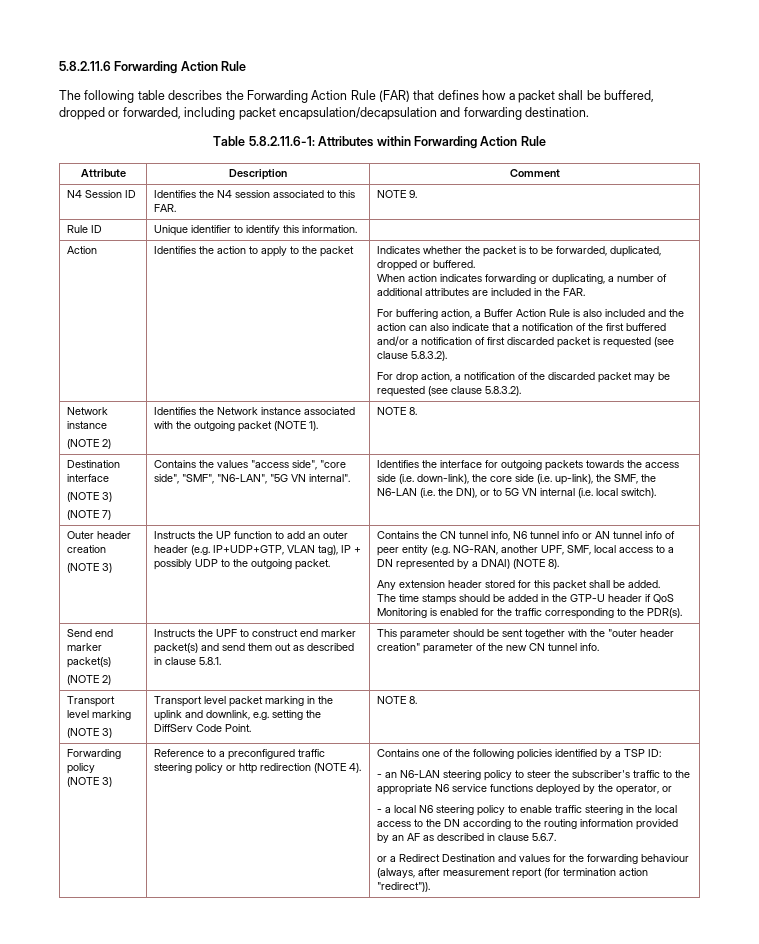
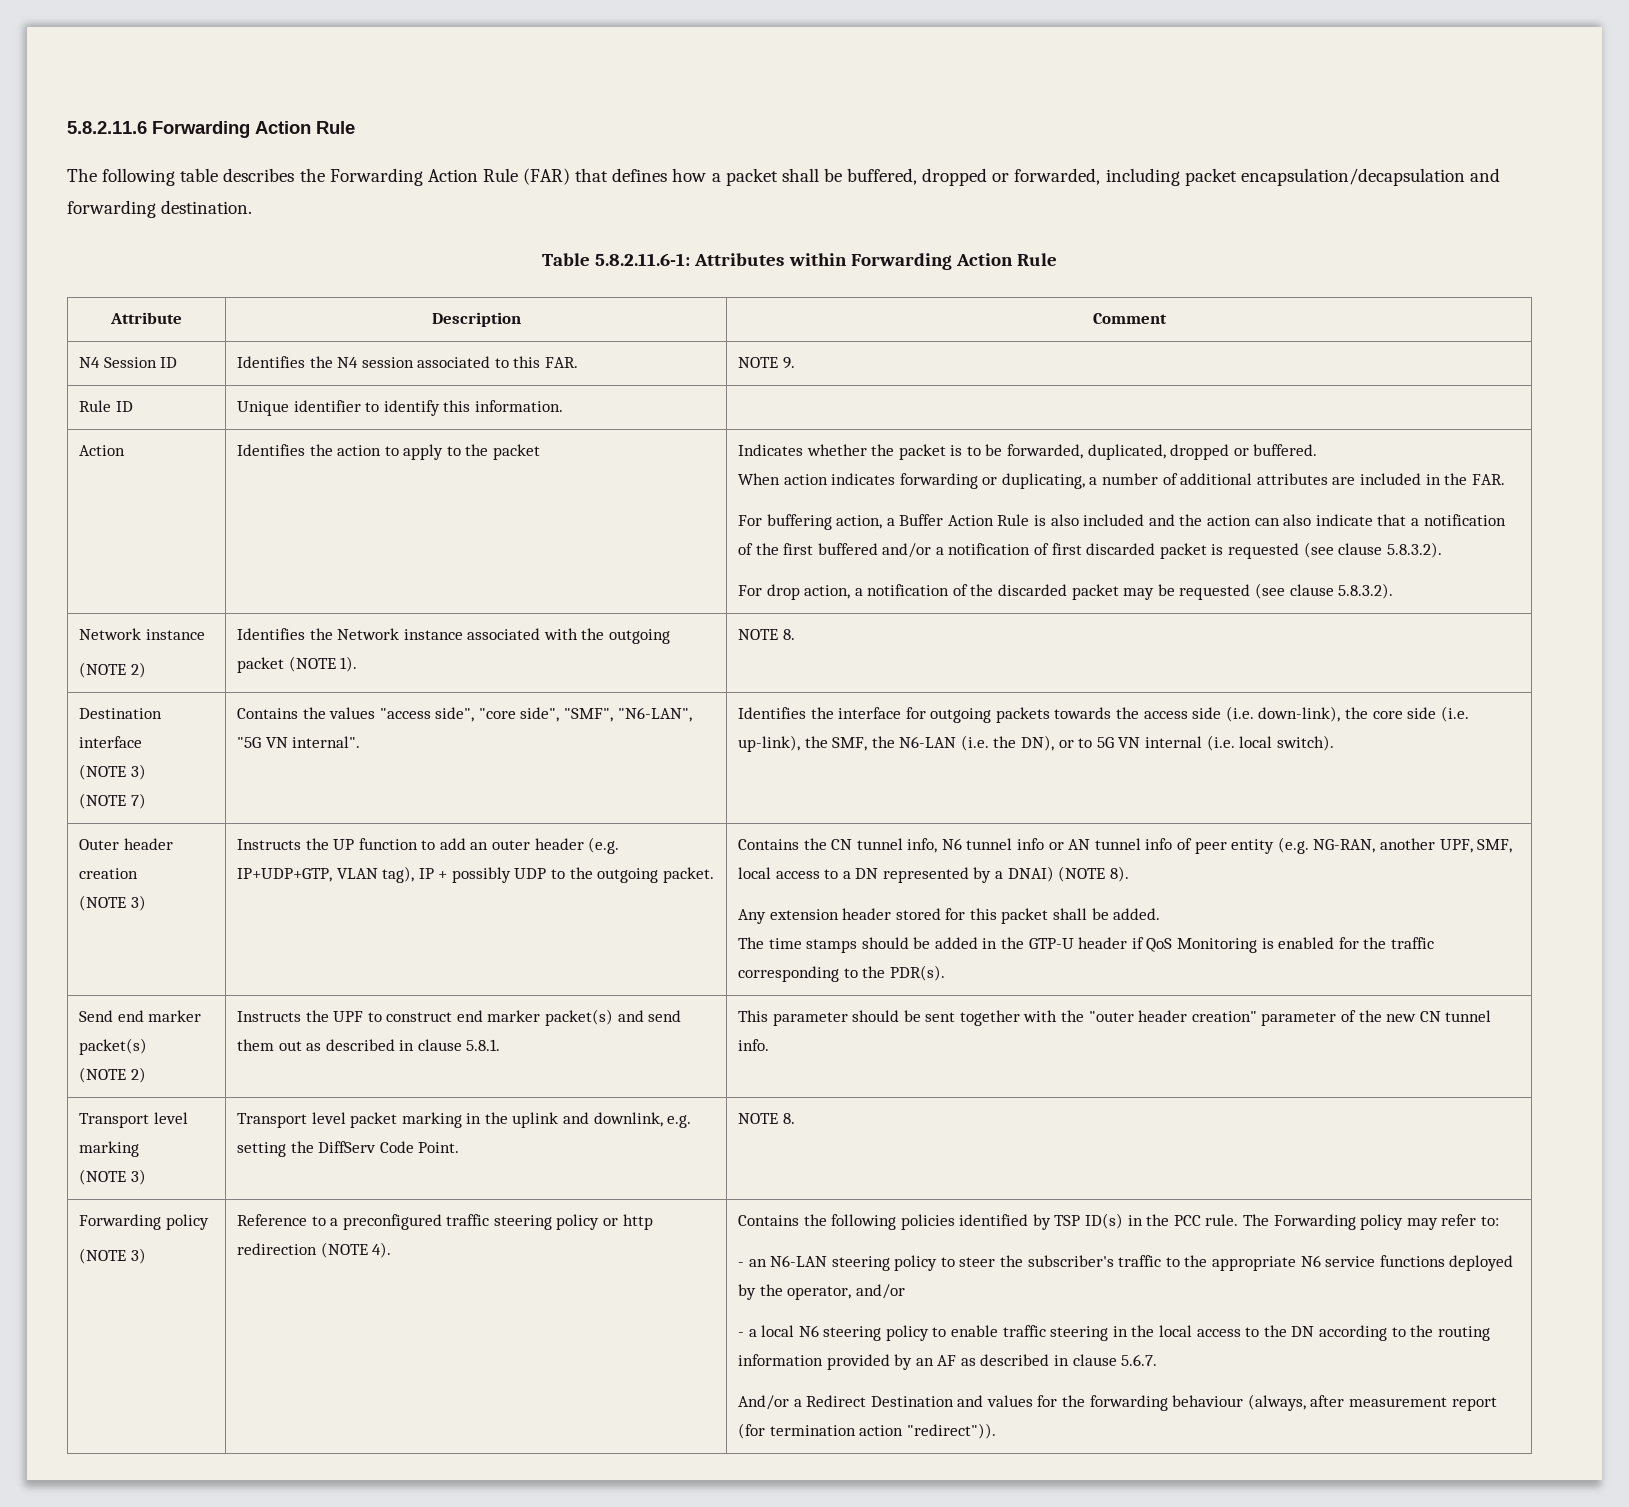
[422,749,454,757] one of -> (799, 1220) none
[615,749,662,757] a TSP ID: -> [1054,1213,1499,1230] TSP ID(s) in the PCC rule. The Forwarding policy may refer to:
[662,786,673,792] or -> [855,1284,905,1299] and/or
[377,856,388,862] or -> [737,1395,789,1410] And/or

